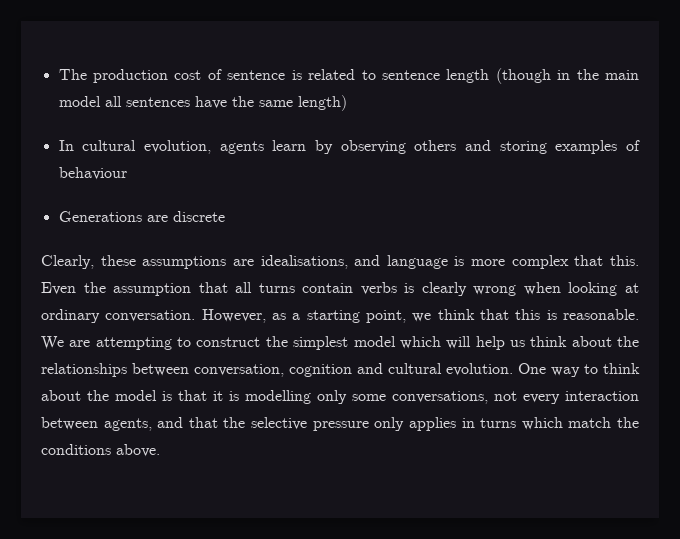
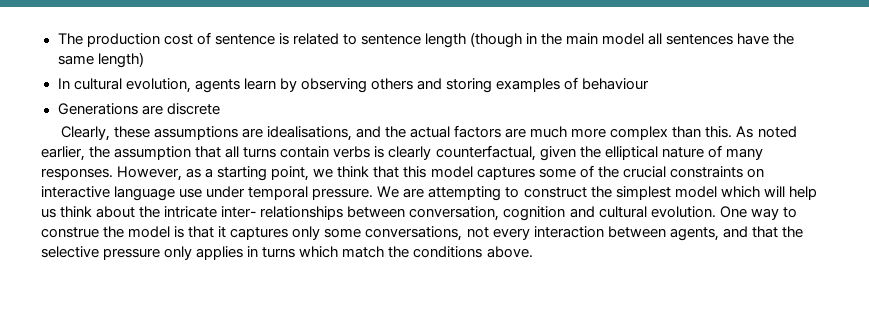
[386,255,639,269] [41,282,76,295] language is more complex that this. Even -> [384,125,797,140] [41,146,85,161] the actual factors are much more complex than this. As noted earlier,
[473,282,640,296] [41,309,196,323] wrong when looking at ordinary conversation. -> [435,145,763,161] [41,168,113,180] counterfactual, given the elliptical nature of many responses.
[546,309,639,320] is reasonable. -> [430,165,764,180] [41,186,374,201] model captures some of the crucial constraints on interactive language use under temporal pressure.
(639, 341) none -> [164,206,257,218] intricate inter-
[603,363,640,374] [41,390,81,401] think about -> [41,227,99,238] construe
[229,390,311,404] is modelling -> [230,227,289,240] captures

